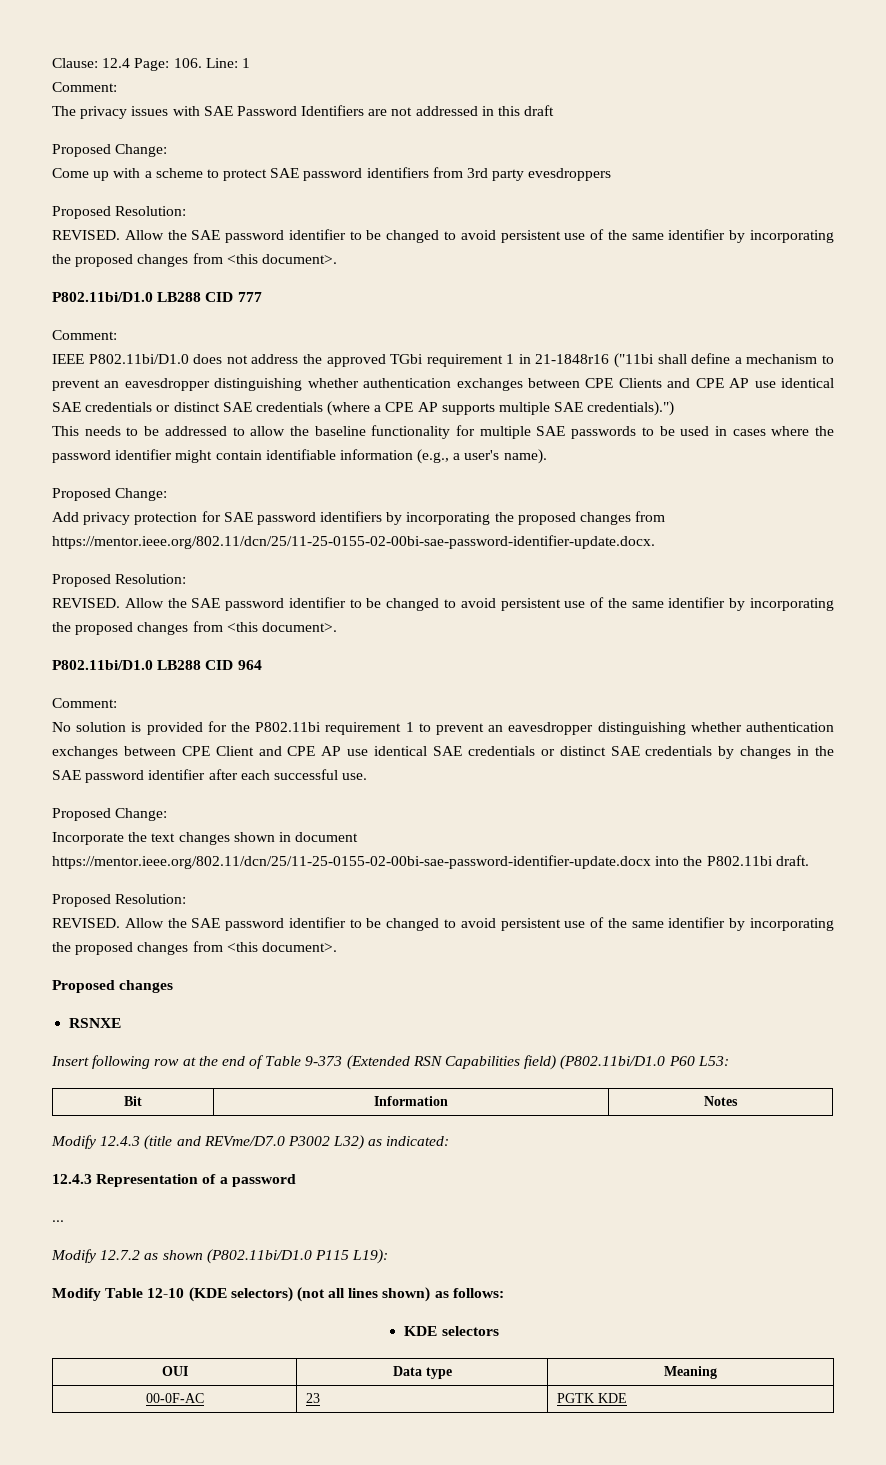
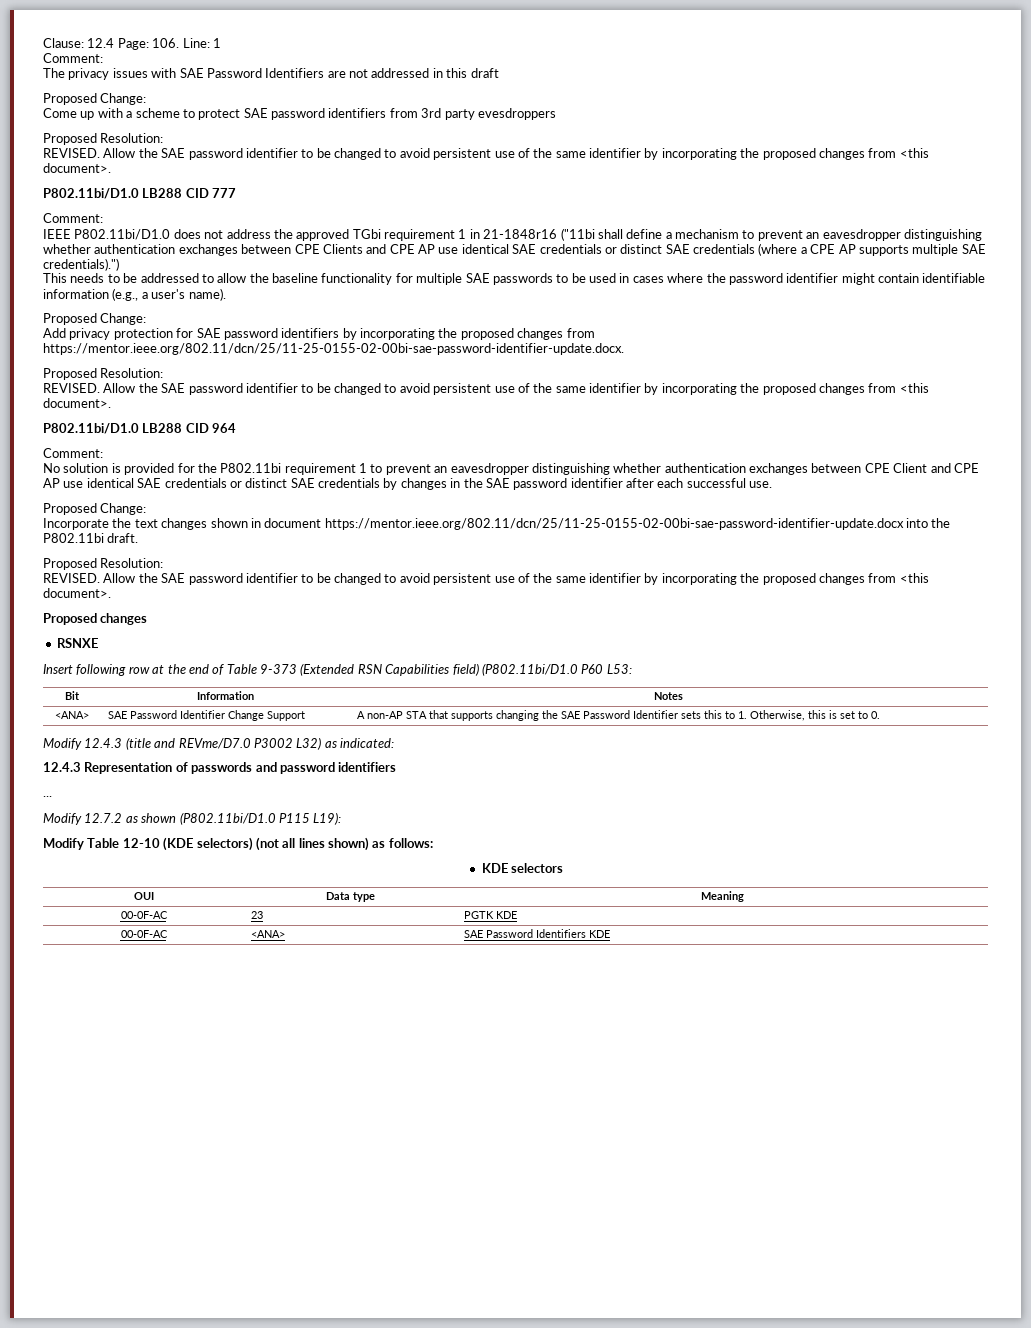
(738, 1101) none -> [55,711,89,719] [107,710,305,721] [356,710,880,721] // <ANA> | SAE Password Identifier Change Support | A non-AP STA that supports changing the SAE Password Identifier sets this to 1. Otherwise, this is set to 0.
[219,1174,296,1187] a password -> [191,762,397,774] passwords and password identifiers
(627, 1398) none -> [120,930,168,938] [250,930,285,938] [463,929,610,938] // 00-0F-AC | <ANA> | SAE Password Identifiers KDE

